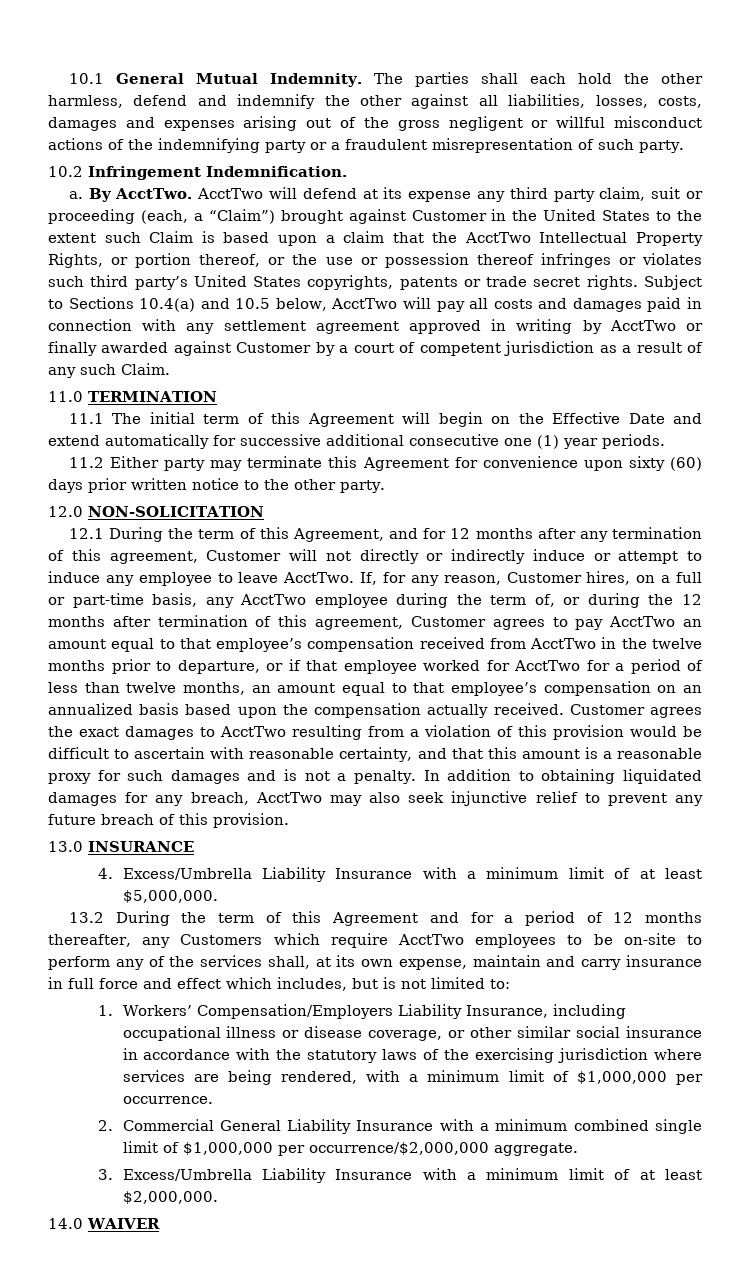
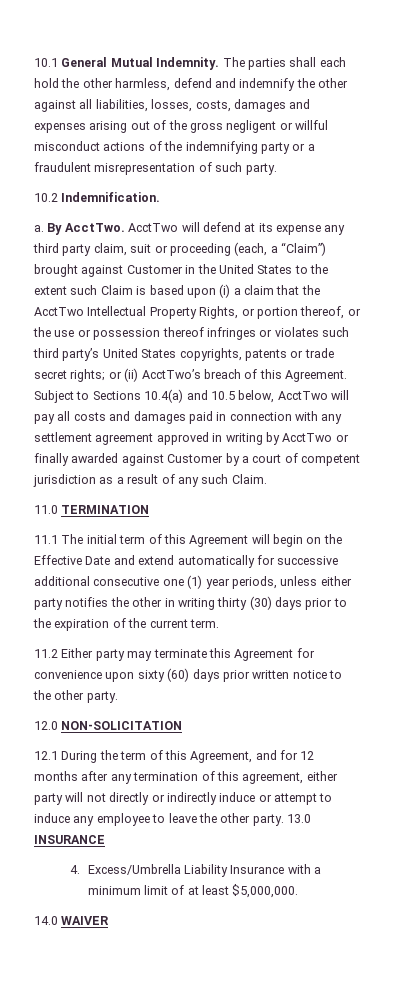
[88,166,201,180] Infringement -> (58, 197) none
(317, 240) none -> [219,284,231,298] (i)
[586,275,638,290] rights. -> [70,368,347,382] rights; or (ii) AcctTwo’s breach of this Agreement.
[602,434,665,449] periods. -> [231,576,352,589] [34,596,347,610] [33,618,219,631] periods, unless either party notifies the other in writing thirty (30) days prior to the expiration of the current term.
[206,550,282,561] Customer -> [306,771,338,781] [34,793,63,805] either party
[283,571,702,586] [48,593,703,608] [48,615,703,630] [48,637,702,652] [48,659,703,674] [48,681,702,696] [48,703,702,718] [48,725,702,740] [48,747,702,762] [48,769,703,784] [48,791,703,806] [48,813,289,828] AcctTwo. If, for any reason, Customer hires, on a full or part-time basis, any AcctTwo employee during the term of, or during the 12 months after termination of this agreement, Customer agrees to pay AcctTwo an amount equal to that employee’s compensation received from AcctTwo in the twelve months prior to departure, or if that employee worked for AcctTwo for a period of less than twelve months, an amount equal to that employee’s compensation on an annualized basis based upon the compensation actually received. Customer agrees the exact damages to AcctTwo resulting from a violation of this provision would be difficult to ascertain with reasonable certainty, and that this amount is a reasonable proxy for such damages and is not a penalty. In addition to obtaining liquidated damages for any breach, AcctTwo may also seek injunctive relief to prevent any future breach of this provision. // -> [198,813,284,826] the other party.
[68,911,702,926] [48,933,703,948] [48,955,702,970] [48,977,510,991] [97,1004,626,1019] [122,1026,702,1041] [122,1048,702,1063] [122,1070,703,1085] [122,1096,213,1104] [97,1119,703,1134] [122,1141,578,1156] [97,1168,702,1183] [122,1191,218,1204] // 13.2 During the term of this Agreement and for a period of 12 months thereafter, any Customers which require AcctTwo employees to be on-site to perform any of the services shall, at its own expense, maintain and carry insurance in full force and effect which includes, but is not limited to: // 1. Workers’ Compensation/Employers Liability Insurance, including occupational illness or disease coverage, or other similar social insurance in accordance with the statutory laws of the exercising jurisdiction where services are being rendered, with a minimum limit of $1,000,000 per occurrence. // 2. Commercial General Liability Insurance with a minimum combined single limit of $1,000,000 per occurrence/$2,000,000 aggregate. // 3. Excess/Umbrella Liability Insurance with a minimum limit of at least $2,000,000. -> (299, 891) none

